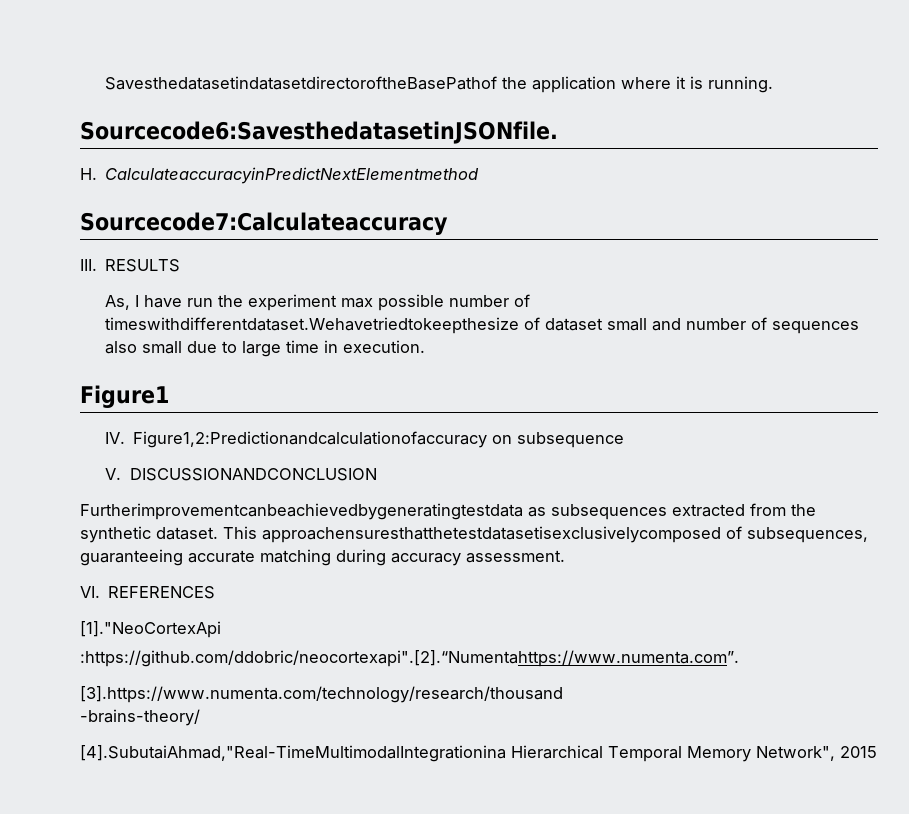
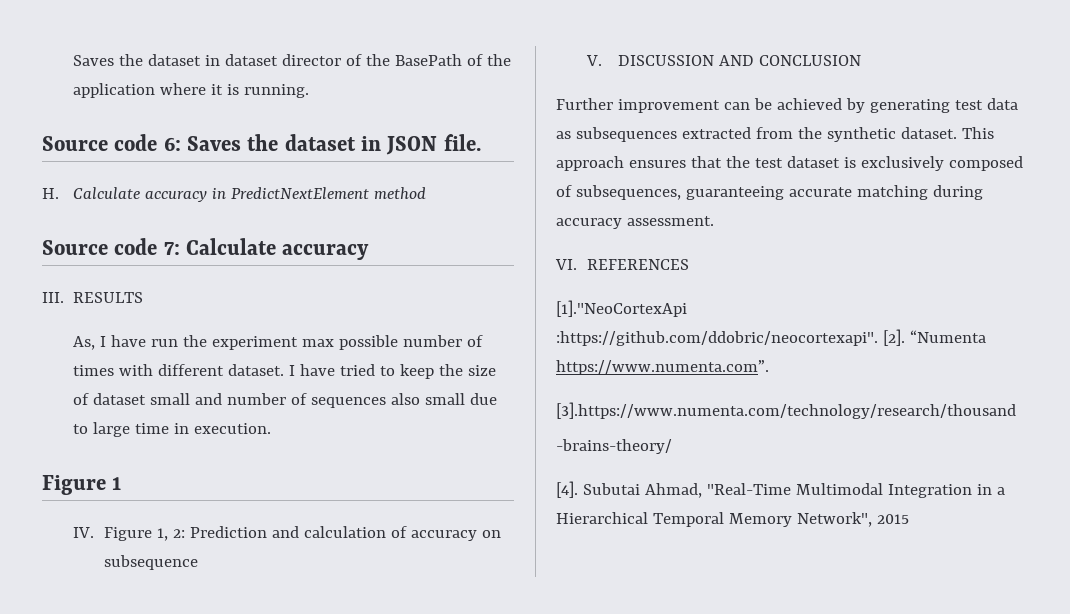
[105,76,498,90] SavesthedatasetindatasetdirectoroftheBasePathof -> [73,54,484,66] Saves the dataset in dataset director of the BasePath of
[80,121,558,144] [80,167,480,184] [80,212,448,235] Sourcecode6:SavesthedatasetinJSONfile. // H. CalculateaccuracyinPredictNextElementmethod // Sourcecode7:Calculateaccuracy -> [42,134,481,155] [42,187,427,202] [42,238,370,260] Source code 6: Saves the dataset in JSON file. // H. Calculate accuracy in PredictNextElement method // Source code 7: Calculate accuracy
[105,317,520,334] timeswithdifferentdataset.Wehavetriedtokeepthesize -> [73,364,497,379] times with different dataset. I have tried to keep the size
[80,385,169,408] Figure1 -> [42,475,122,495] Figure 1
[133,431,625,448] [105,468,378,481] [80,503,523,520] Figure1,2:Predictionandcalculationofaccuracy on subsequence // V. DISCUSSIONANDCONCLUSION // Furtherimprovementcanbeachievedbygeneratingtestdata -> [104,526,502,541] [104,555,199,570] [586,55,862,66] [556,98,1018,113] Figure 1, 2: Prediction and calculation of accuracy on subsequence // V. DISCUSSION AND CONCLUSION // Further improvement can be achieved by generating test data
[262,526,721,543] approachensuresthatthetestdatasetisexclusivelycomposed -> [556,156,1023,171] approach ensures that the test dataset is exclusively composed
[80,650,739,667] [80,686,563,703] [80,709,200,726] [80,745,506,762] :https://github.com/ddobric/neocortexapi".[2].“Numentahttps://www.numenta.com”. // [3].https://www.numenta.com/technology/research/thousand // -brains-theory/ // [4].SubutaiAhmad,"Real-TimeMultimodalIntegrationina -> [556,329,986,346] [556,360,769,375] [556,402,1016,419] [556,439,672,454] [556,481,1005,498] :https://github.com/ddobric/neocortexapi". [2]. “Numenta https://www.numenta.com”. // [3].https://www.numenta.com/technology/research/thousand // -brains-theory/ // [4]. Subutai Ahmad, "Real-Time Multimodal Integration in a

